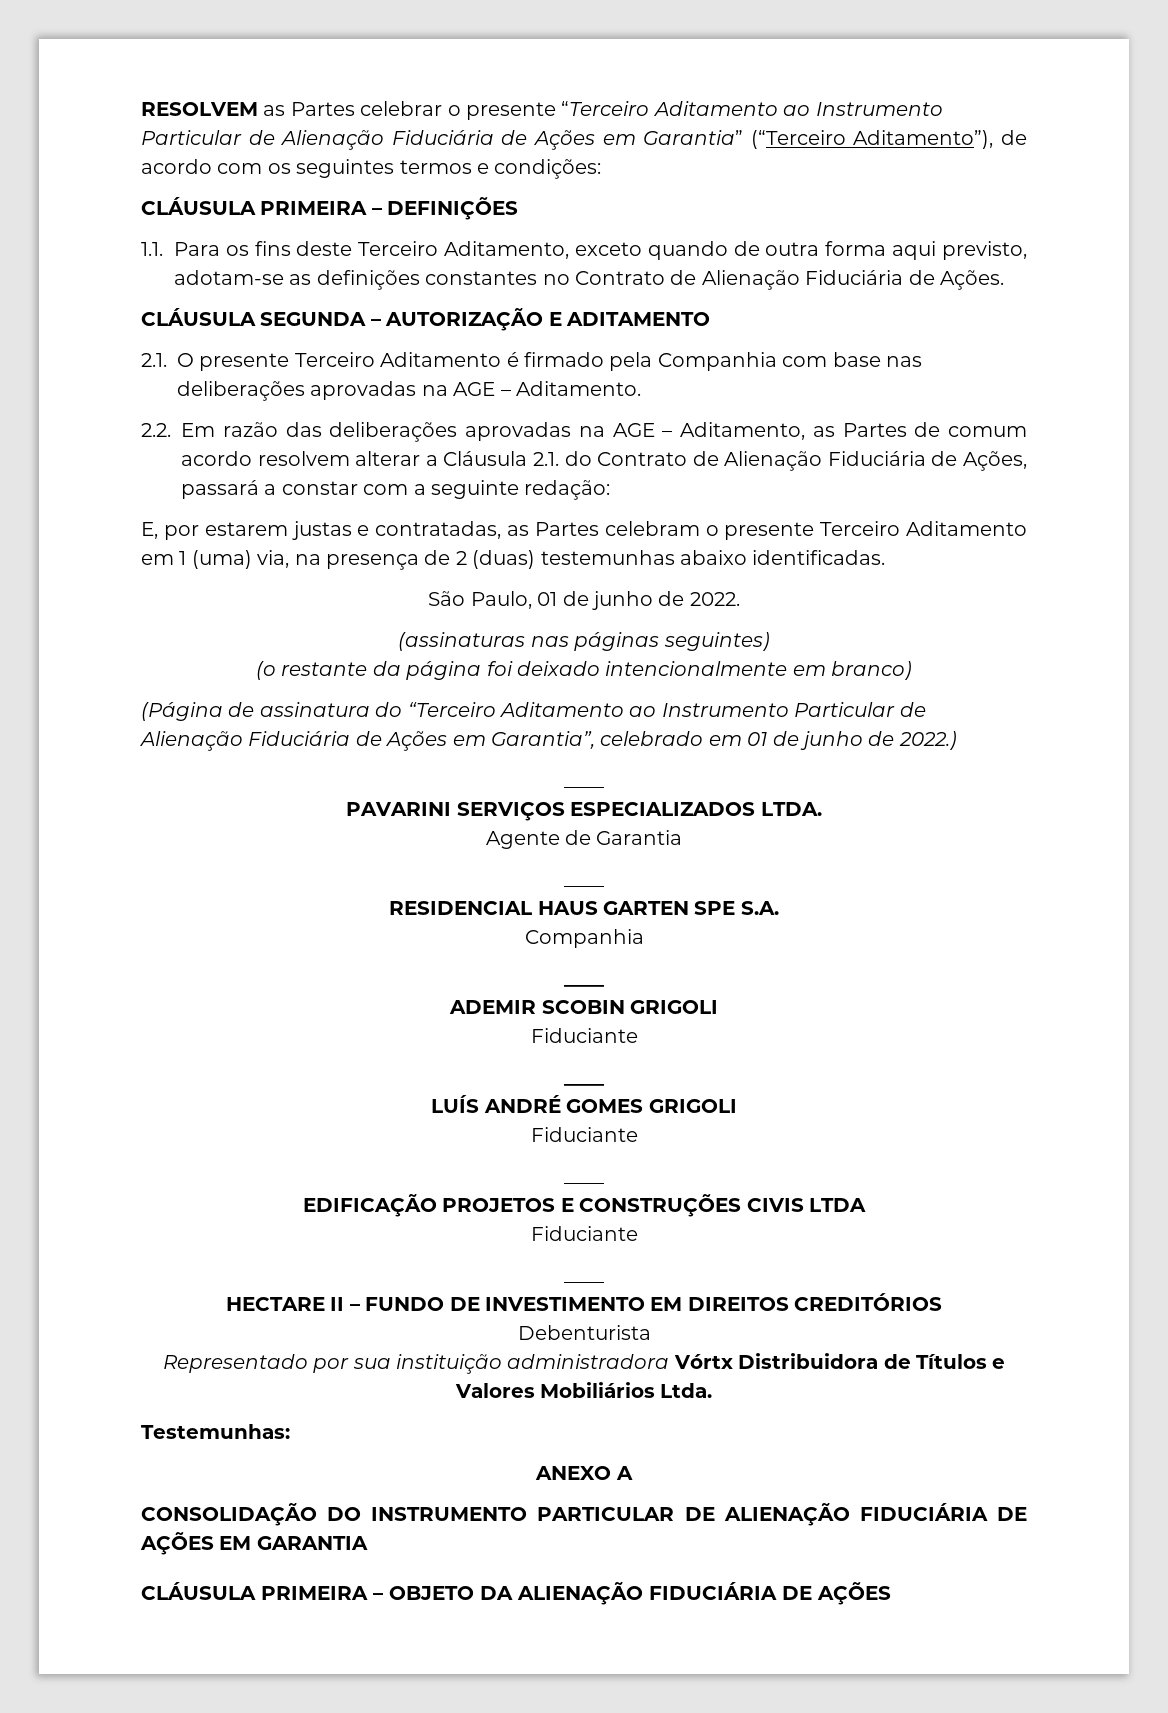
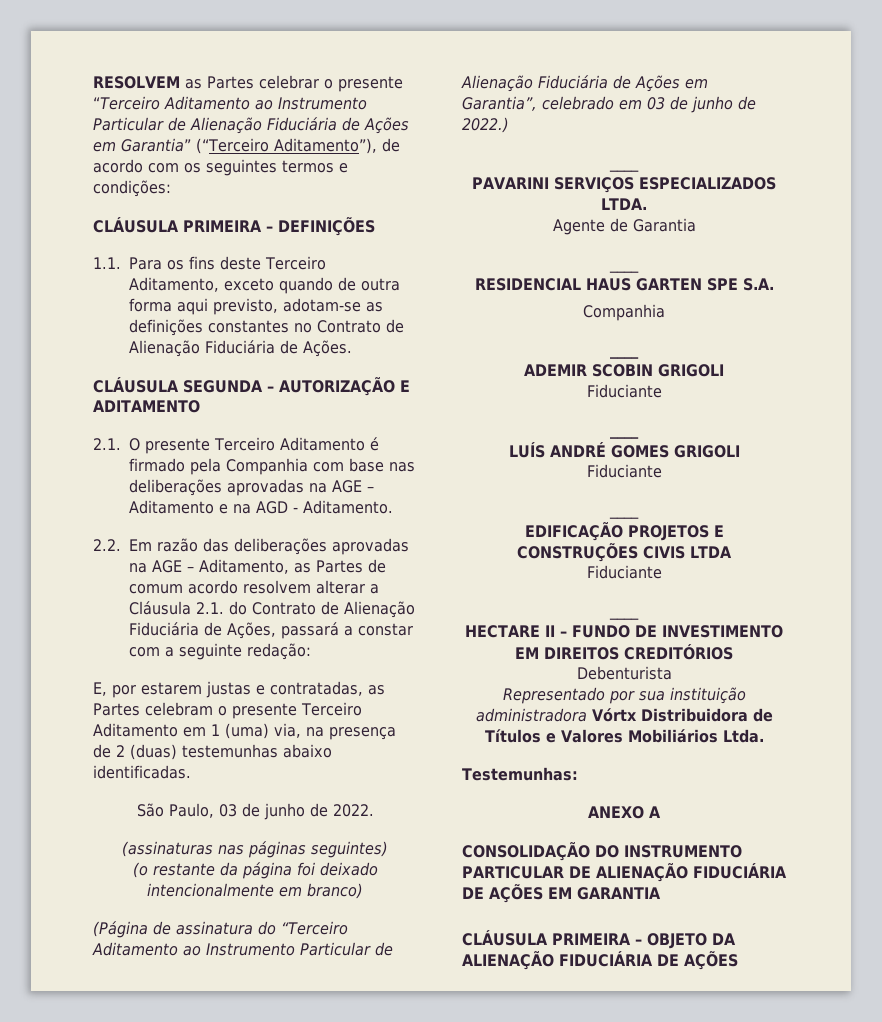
(511, 393) none -> [129,500,298,514] Aditamento e na AGD -
[537,592,558,606] 01 -> [218,804,237,817] 03
[747,732,768,746] 01 -> [647,97,665,110] 03

